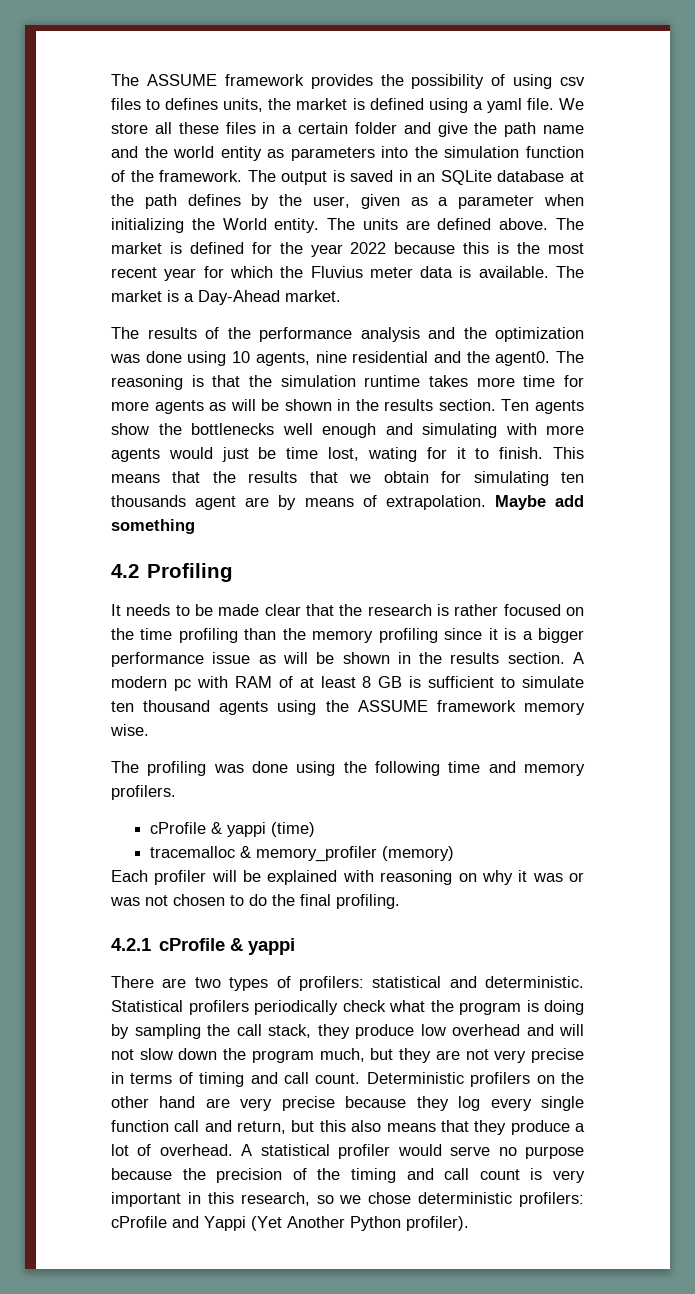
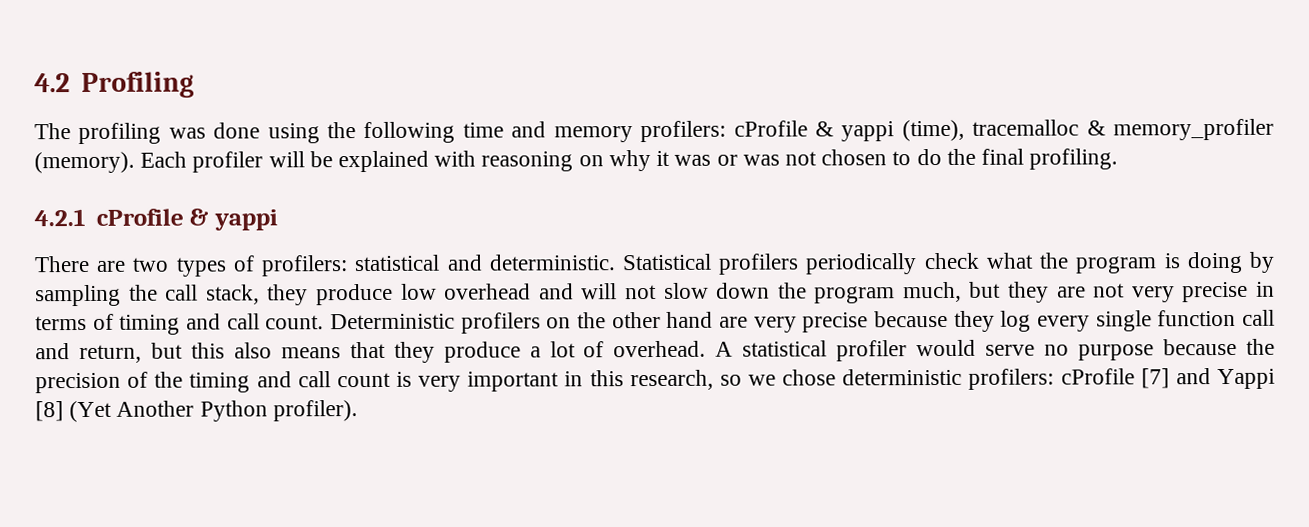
[111,74,585,89] [111,98,584,113] [111,122,584,137] [111,146,584,161] [111,170,584,185] [111,194,585,209] [111,218,584,233] [111,242,585,257] [111,266,584,281] [111,290,341,305] [111,327,584,342] [110,351,584,366] [111,375,584,390] [111,399,584,414] [111,423,584,438] [111,447,584,462] [111,471,585,486] [111,495,584,510] [111,519,195,534] [111,563,234,582] [111,604,584,616] [111,628,584,643] [111,652,585,667] [111,676,584,691] [111,700,585,715] [110,724,149,736] The ASSUME framework provides the possibility of using csv files to defines units, the market is defined using a yaml file. We store all these files in a certain folder and give the path name and the world entity as parameters into the simulation function of the framework. The output is saved in an SQLite database at the path defines by the user, given as a parameter when initializing the World entity. The units are defined above. The market is defined for the year 2022 because this is the most recent year for which the Fluvius meter data is available. The market is a Day-Ahead market. // The results of the performance analysis and the optimization was done using 10 agents, nine residential and the agent0. The reasoning is that the simulation runtime takes more time for more agents as will be shown in the results section. Ten agents show the bottlenecks well enough and simulating with more agents would just be time lost, wating for it to finish. This means that the results that we obtain for simulating ten thousands agent are by means of extrapolation. Maybe add something // 4.2 Profiling // It needs to be made clear that the research is rather focused on the time profiling than the memory profiling since it is a bigger performance issue as will be shown in the results section. A modern pc with RAM of at least 8 GB is sufficient to simulate ten thousand agents using the ASSUME framework memory wise. -> [34,71,194,99] 4.2 Profiling
[111,785,176,800] [149,822,315,837] profilers. // cProfile & yappi (time) // -> [640,119,965,143] profilers: cProfile & yappi (time),
[381,846,454,861] (memory) // -> [34,151,135,174] (memory).
(167, 1222) none -> [1140,368,1170,389] [7]
(246, 1223) none -> [35,401,64,422] [8]

